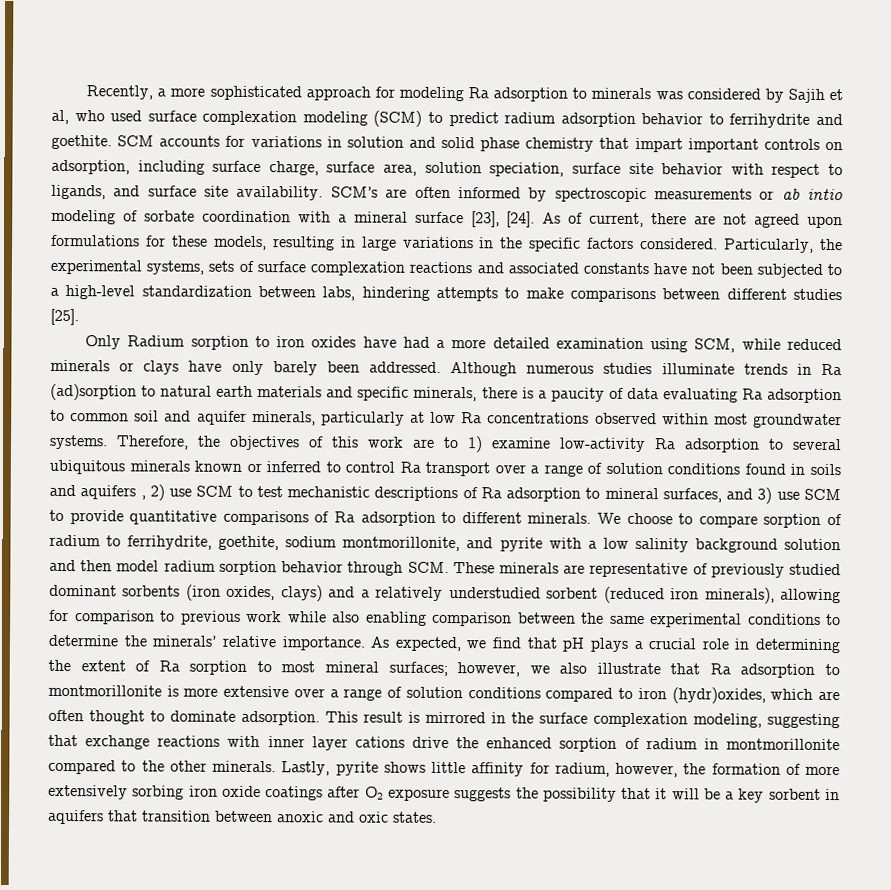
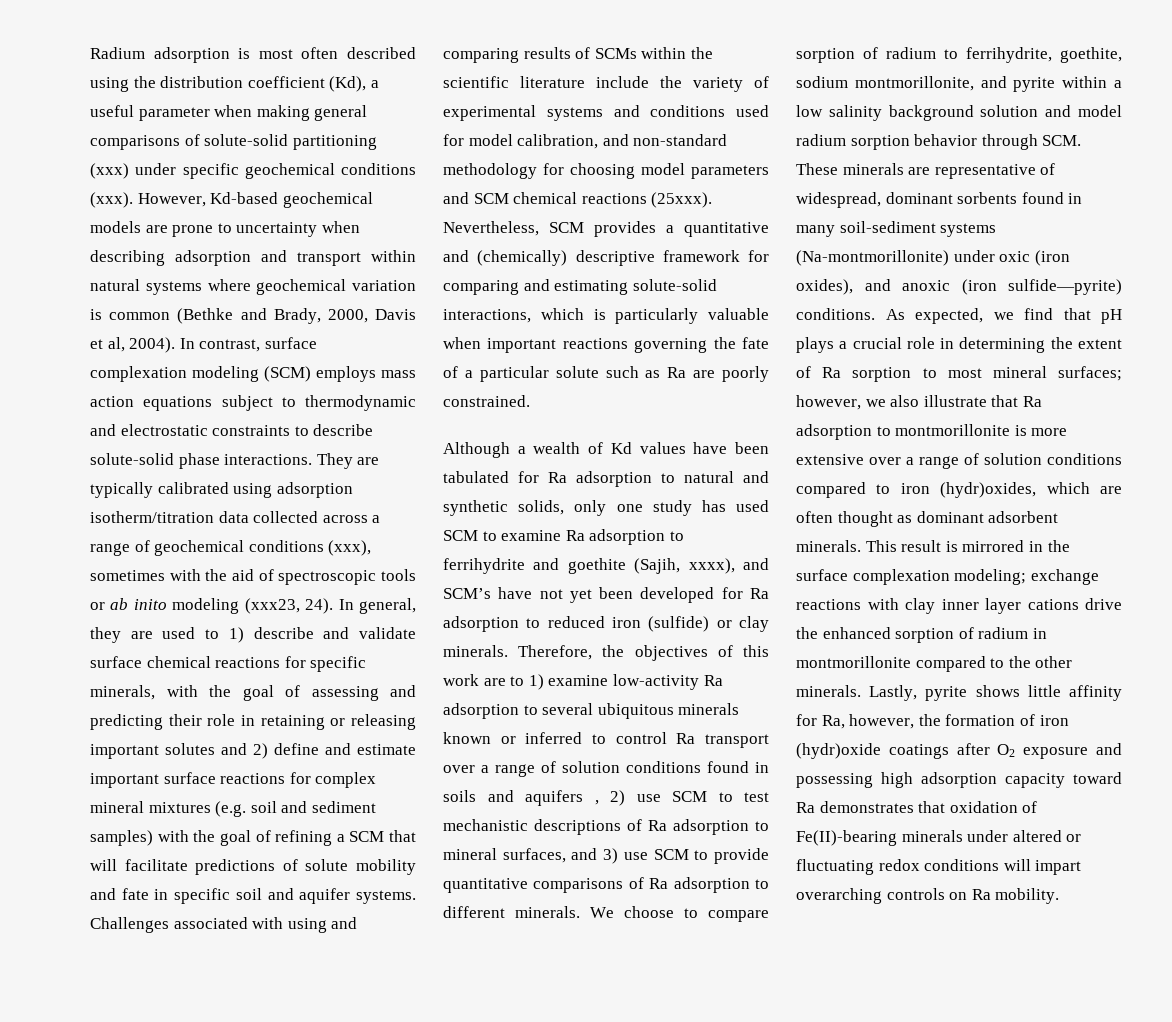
[86,85,843,103] [51,109,843,128] [51,134,843,153] [51,159,844,178] [51,184,843,203] [51,209,844,229] [51,234,844,253] [50,259,842,278] [50,285,842,303] [50,308,79,326] [85,335,842,353] [50,359,842,377] [50,383,842,404] [50,409,842,429] [49,434,108,450] Recently, a more sophisticated approach for modeling Ra adsorption to minerals was considered by Sajih et al, who used surface complexation modeling (SCM) to predict radium adsorption behavior to ferrihydrite and goethite. SCM accounts for variations in solution and solid phase chemistry that impart important controls on adsorption, including surface charge, surface area, solution speciation, surface site behavior with respect to ligands, and surface site availability. SCM’s are often informed by spectroscopic measurements or ab intio modeling of sorbate coordination with a mineral surface [23], [24]. As of current, there are not agreed upon formulations for these models, resulting in large variations in the specific factors considered. Particularly, the experimental systems, sets of surface complexation reactions and associated constants have not been subjected to a high-level standardization between labs, hindering attempts to make comparisons between different studies [25]. // Only Radium sorption to iron oxides have had a more detailed examination using SCM, while reduced minerals or clays have only barely been addressed. Although numerous studies illuminate trends in Ra (ad)sorption to natural earth materials and specific minerals, there is a paucity of data evaluating Ra adsorption to common soil and aquifer minerals, particularly at low Ra concentrations observed within most groundwater systems. -> [90,47,416,63] [90,76,379,92] [90,105,368,121] [90,134,377,150] [90,163,416,179] [90,192,373,208] [90,221,360,237] [90,250,416,266] [90,279,416,295] [90,308,416,324] [90,337,317,353] [90,366,416,382] [90,395,416,411] [90,424,374,436] [90,453,380,469] [90,482,353,498] [90,511,381,523] [90,540,372,556] [90,569,416,585] [90,598,416,614] [90,627,417,643] [90,656,367,672] [90,685,416,701] [90,714,416,730] [90,743,416,759] [90,772,377,788] [90,801,376,817] [90,830,416,846] [90,859,416,875] [90,888,417,904] [90,917,358,933] [443,47,713,63] [443,76,769,92] [443,105,769,121] [443,134,728,149] [443,163,769,179] [443,192,713,208] [443,221,769,237] [443,250,769,266] [443,279,717,295] [443,308,769,324] [443,337,769,353] [443,366,769,382] [443,395,530,407] [443,442,769,458] [443,471,769,487] [443,500,769,516] [443,529,684,545] [443,558,769,574] [443,587,769,603] [443,616,769,632] [443,645,508,657] Radium adsorption is most often described using the distribution coefficient (Kd), a useful parameter when making general comparisons of solute-solid partitioning (xxx) under specific geochemical conditions (xxx). However, Kd-based geochemical models are prone to uncertainty when describing adsorption and transport within natural systems where geochemical variation is common (Bethke and Brady, 2000, Davis et al, 2004). In contrast, surface complexation modeling (SCM) employs mass action equations subject to thermodynamic and electrostatic constraints to describe solute-solid phase interactions. They are typically calibrated using adsorption isotherm/titration data collected across a range of geochemical conditions (xxx), sometimes with the aid of spectroscopic tools or ab inito modeling (xxx23, 24). In general, they are used to 1) describe and validate surface chemical reactions for specific minerals, with the goal of assessing and predicting their role in retaining or releasing important solutes and 2) define and estimate important surface reactions for complex mineral mixtures (e.g. soil and sediment samples) with the goal of refining a SCM that will facilitate predictions of solute mobility and fate in specific soil and aquifer systems. Challenges associated with using and comparing results of SCMs within the scientific literature include the variety of experimental systems and conditions used for model calibration, and non-standard methodology for choosing model parameters and SCM chemical reactions (25xxx). Nevertheless, SCM provides a quantitative and (chemically) descriptive framework for comparing and estimating solute-solid interactions, which is particularly valuable when important reactions governing the fate of a particular solute such as Ra are poorly constrained. // Although a wealth of Kd values have been tabulated for Ra adsorption to natural and synthetic solids, only one study has used SCM to examine Ra adsorption to ferrihydrite and goethite (Sajih, xxxx), and SCM’s have not yet been developed for Ra adsorption to reduced iron (sulfide) or clay minerals.
[548,537,582,549] with -> [1062,76,1108,88] within
[80,560,113,572] then -> (1072, 111) none
[710,563,841,578] [49,584,841,604] [49,609,841,628] [48,634,365,651] previously studied dominant sorbents (iron oxides, clays) and a relatively understudied sorbent (reduced iron minerals), allowing for comparison to previous work while also enabling comparison between the same experimental conditions to determine the minerals’ relative importance. -> [796,192,1083,208] [796,221,997,237] [796,250,1070,266] [796,279,1122,295] [796,308,875,320] widespread, dominant sorbents found in many soil-sediment systems (Na-montmorillonite) under oxic (iron oxides), and anoxic (iron sulfide—pyrite) conditions.
[150,710,320,726] to dominate adsorption. -> [897,511,1059,523] [796,540,861,552] as dominant adsorbent minerals.
[693,713,840,729] [48,734,78,747] modeling, suggesting that -> [954,569,1027,585] modeling;
(261, 741) none -> [905,598,935,614] clay
[554,762,610,777] radium, -> [821,715,845,729] Ra,
[805,765,840,776] [48,784,841,803] [48,809,437,825] more extensively sorbing iron oxide coatings after O2 exposure suggests the possibility that it will be a key sorbent in aquifers that transition between anoxic and oxic states. -> [1039,715,1069,726] [796,743,1122,759] [796,772,1122,788] [796,801,1038,813] [796,830,1082,846] [796,859,1082,875] [796,888,1060,904] iron (hydr)oxide coatings after O2 exposure and possessing high adsorption capacity toward Ra demonstrates that oxidation of Fe(II)-bearing minerals under altered or fluctuating redox conditions will impart overarching controls on Ra mobility.

